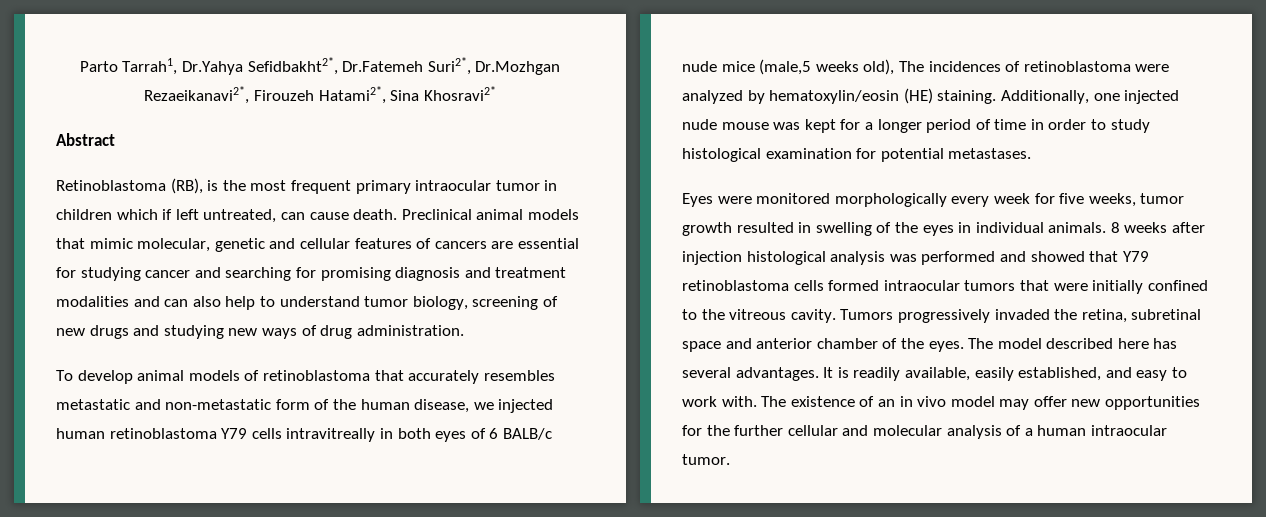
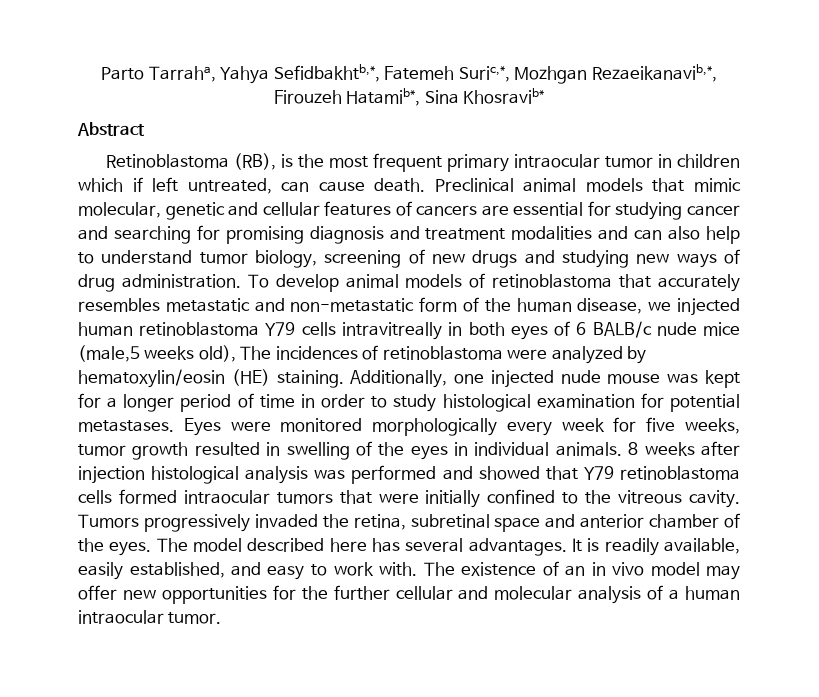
[122,57,561,75] [144,86,496,104] Tarrah1, Dr.Yahya Sefidbakht2*, Dr.Fatemeh Suri2*, Dr.Mozhgan Rezaeikanavi2*, Firouzeh Hatami2*, Sina Khosravi2* -> [148,64,717,84] [273,88,545,106] Tarraha, Yahya Sefidbakhtb,*, Fatemeh Suric,*, Mozhgan Rezaeikanavib,*, Firouzeh Hatamib*, Sina Khosravib*
(464, 330) // -> (241, 281) none
(1032, 153) // -> (174, 426) none

